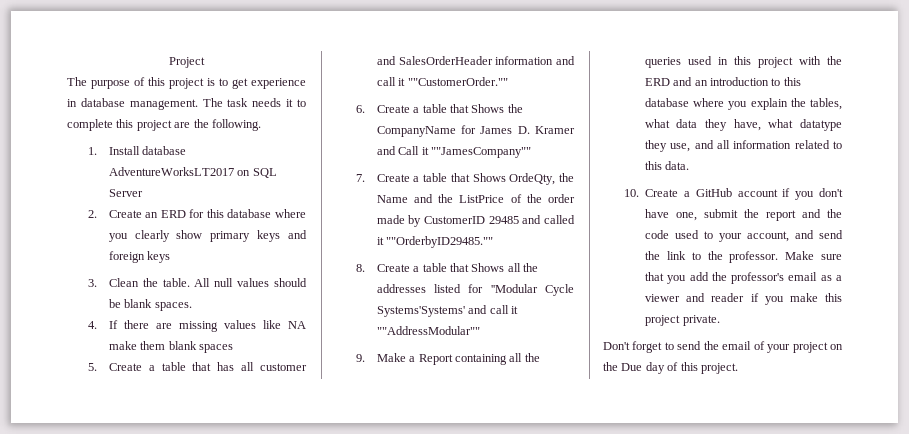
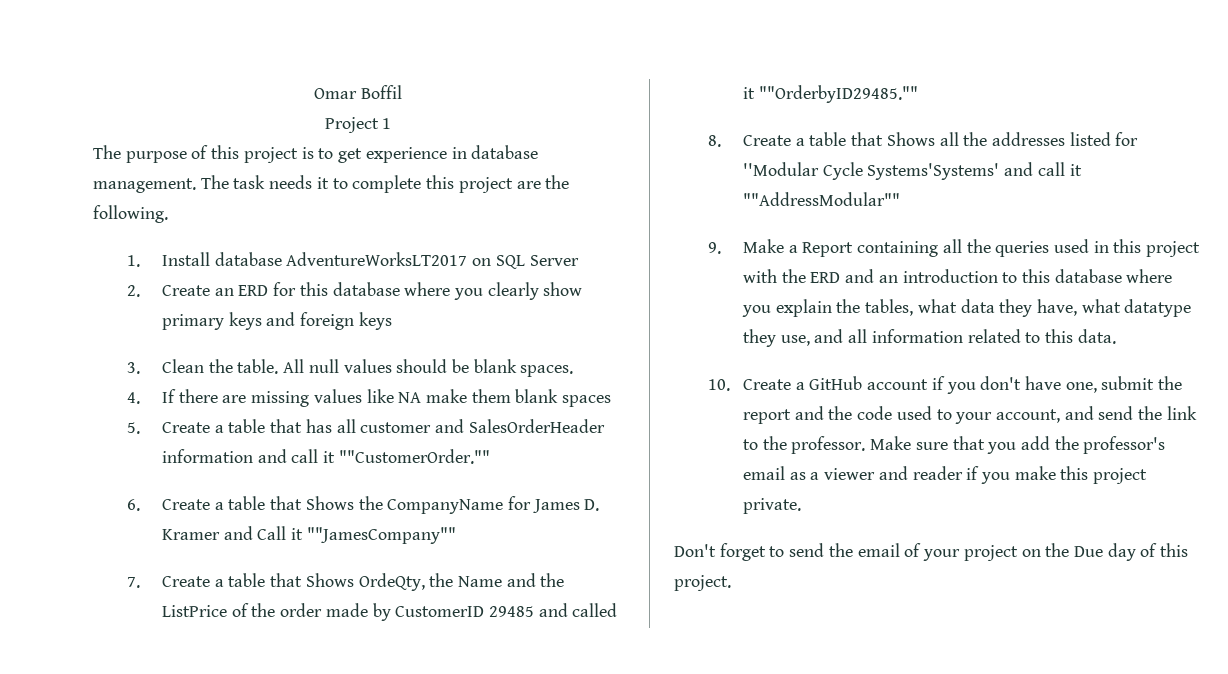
(169, 62) none -> [314,85,402,99] Omar Boffil //
(205, 62) none -> [382,118,392,129] 1

